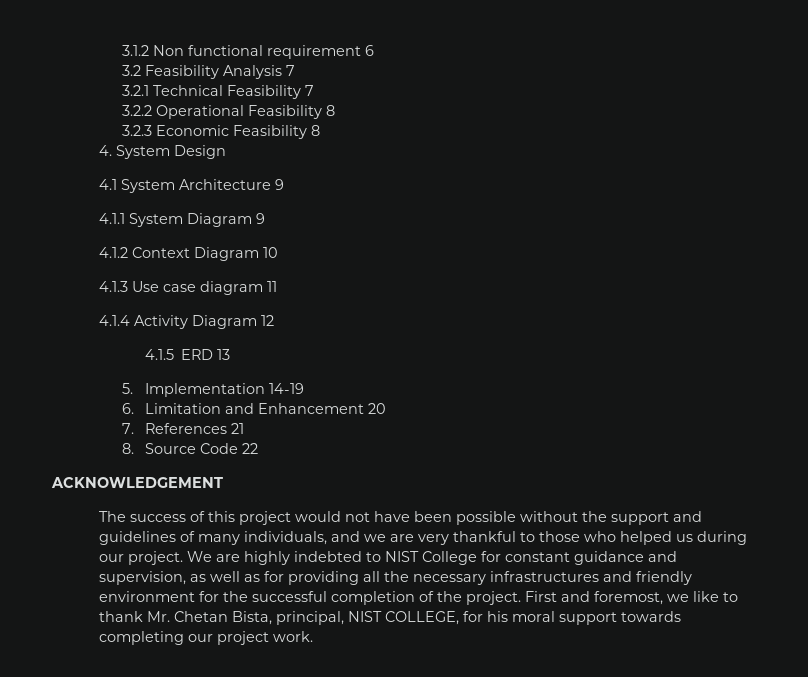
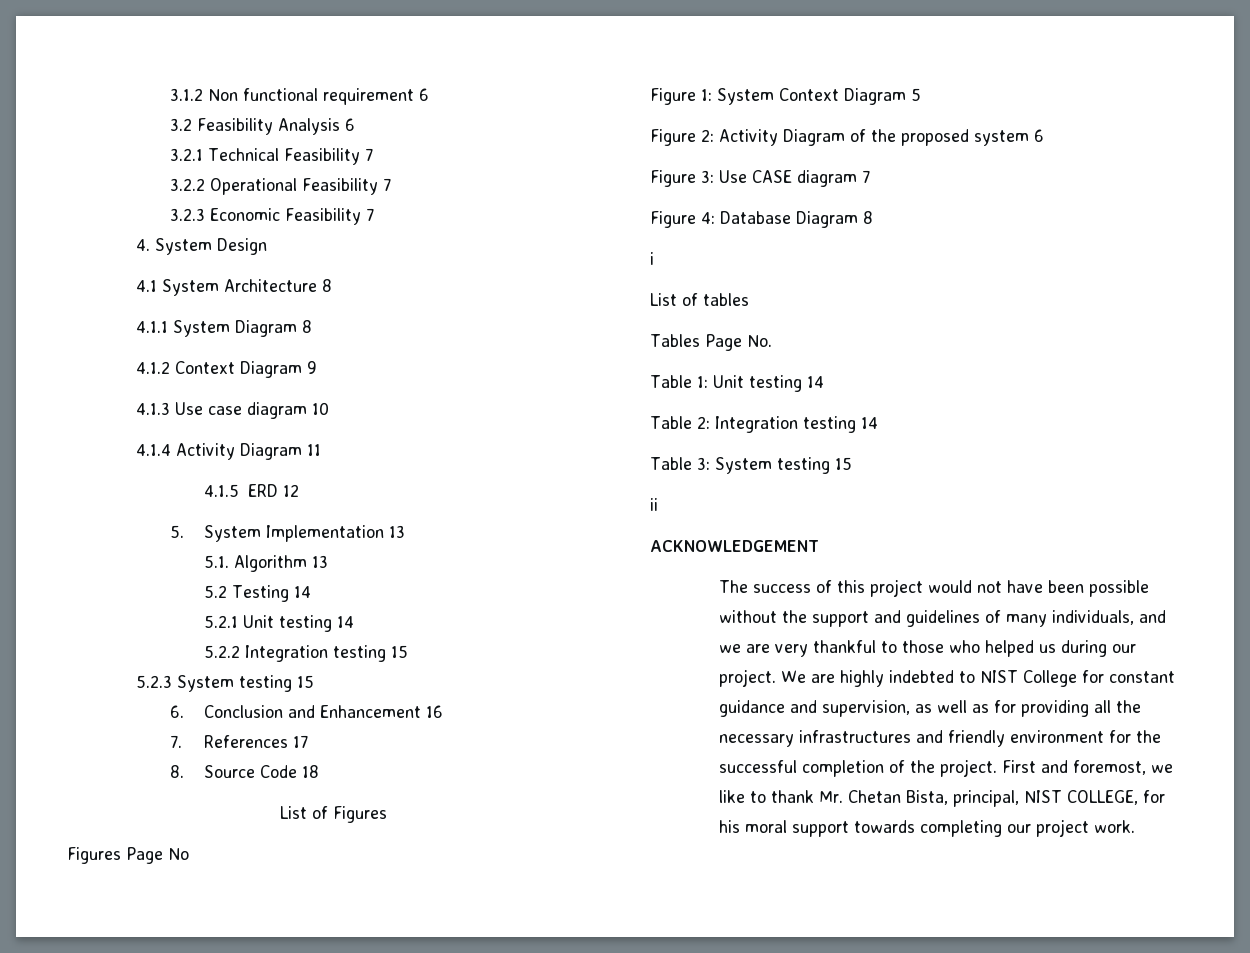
[285,65,295,76] 7 -> [345,118,356,131] 6
[325,105,335,116] 8 -> [383,178,392,191] 7
[310,125,320,136] 8 -> [366,208,375,221] 7
[274,179,284,190] 9 -> [321,279,332,292] 8
[255,213,265,224] 9 -> [301,320,312,333] 8
[262,247,278,258] 10 -> [306,361,317,374] 9
[266,281,277,292] 11 -> [311,402,329,415] 10
[260,315,274,326] [145,349,231,360] [121,383,305,397] 12 // 4.1.5 ERD 13 // 5. Implementation 14-19 -> [306,444,321,456] [204,484,300,497] [170,525,406,542] [204,555,329,572] [204,585,312,602] [204,615,355,632] [204,645,409,662] [135,675,314,692] 11 // 4.1.5 ERD 12 // 5. System Implementation 13 // 5.1. Algorithm 13 // 5.2 Testing 14 // 5.2.1 Unit testing 14 // 5.2.2 Integration testing 15 // 5.2.3 System testing 15
[145,403,222,414] Limitation -> [204,705,284,718] Conclusion
[368,403,387,414] 20 -> [426,705,444,718] 16
[231,423,245,434] 21 -> [293,735,309,748] 17
[242,443,259,454] 22 -> [302,765,320,778] [280,806,387,823] [67,847,189,864] [650,88,921,105] [650,129,1044,146] [650,170,870,187] [650,211,873,228] [650,252,654,265] [650,293,749,306] [650,334,772,351] [650,375,824,392] [650,416,878,433] [650,457,852,474] [650,498,658,511] 18 // List of Figures // Figures Page No // Figure 1: System Context Diagram 5 // Figure 2: Activity Diagram of the proposed system 6 // Figure 3: Use CASE diagram 7 // Figure 4: Database Diagram 8 // i // List of tables // Tables Page No. // Table 1: Unit testing 14 // Table 2: Integration testing 14 // Table 3: System testing 15 // ii

